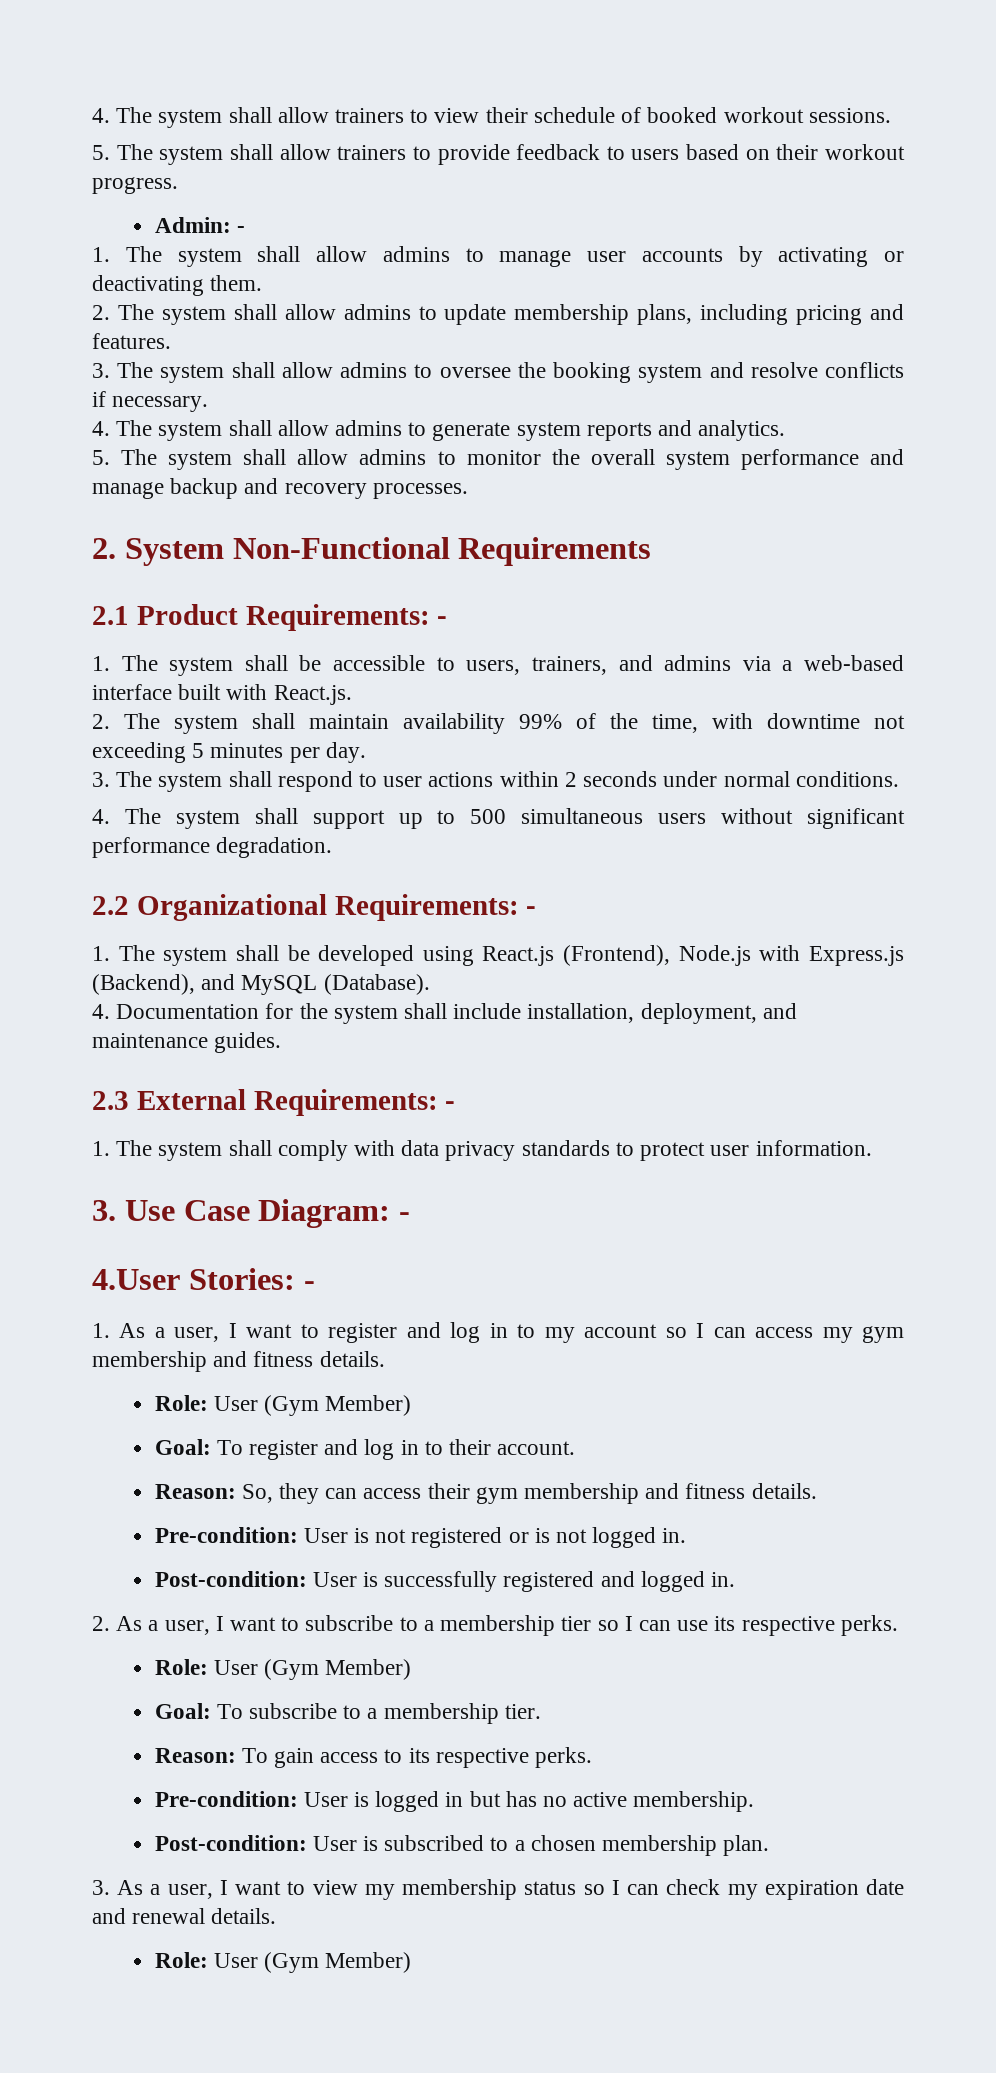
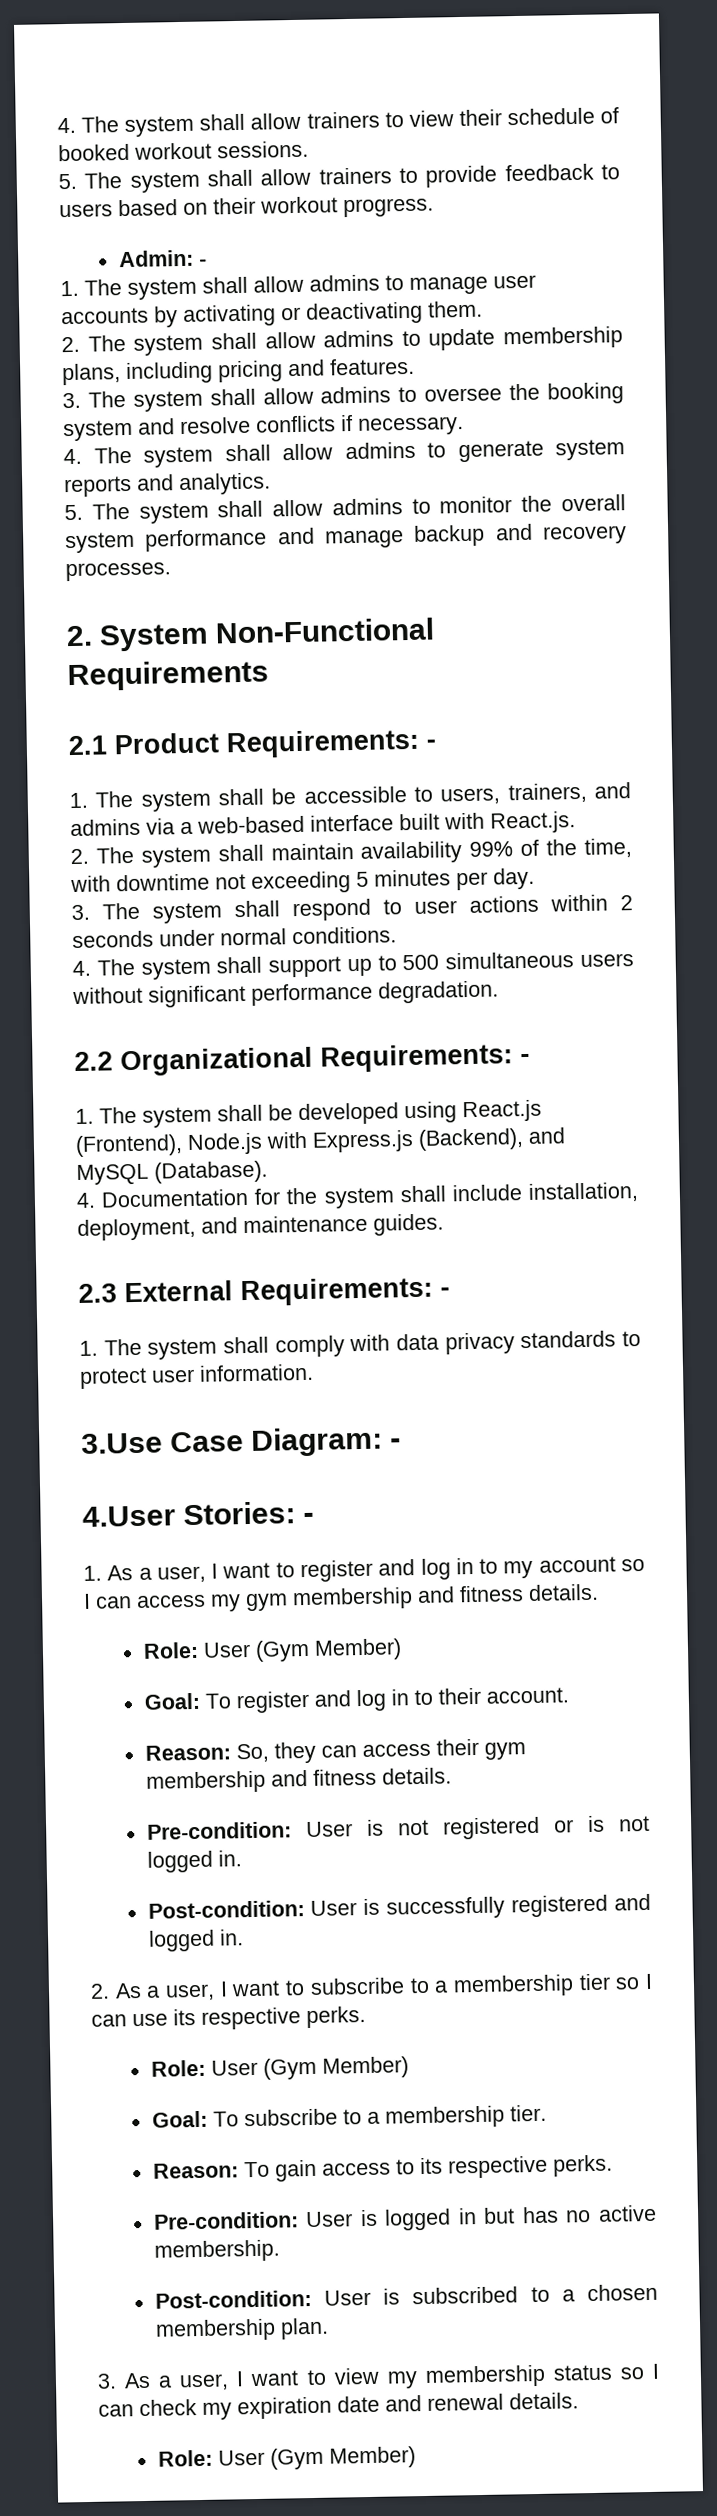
[92,1200,175,1221] 3. Use -> [81,1432,163,1454] 3.Use

